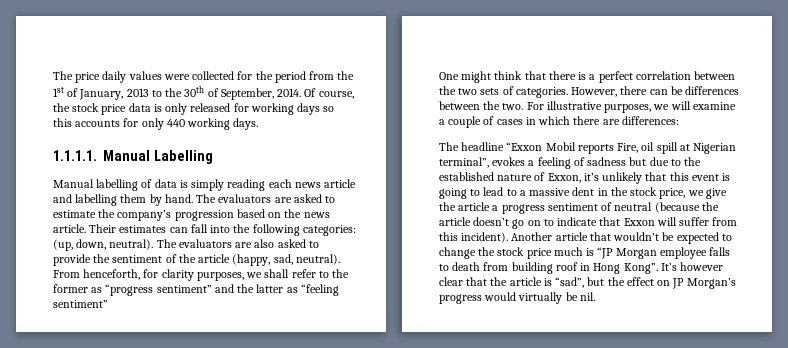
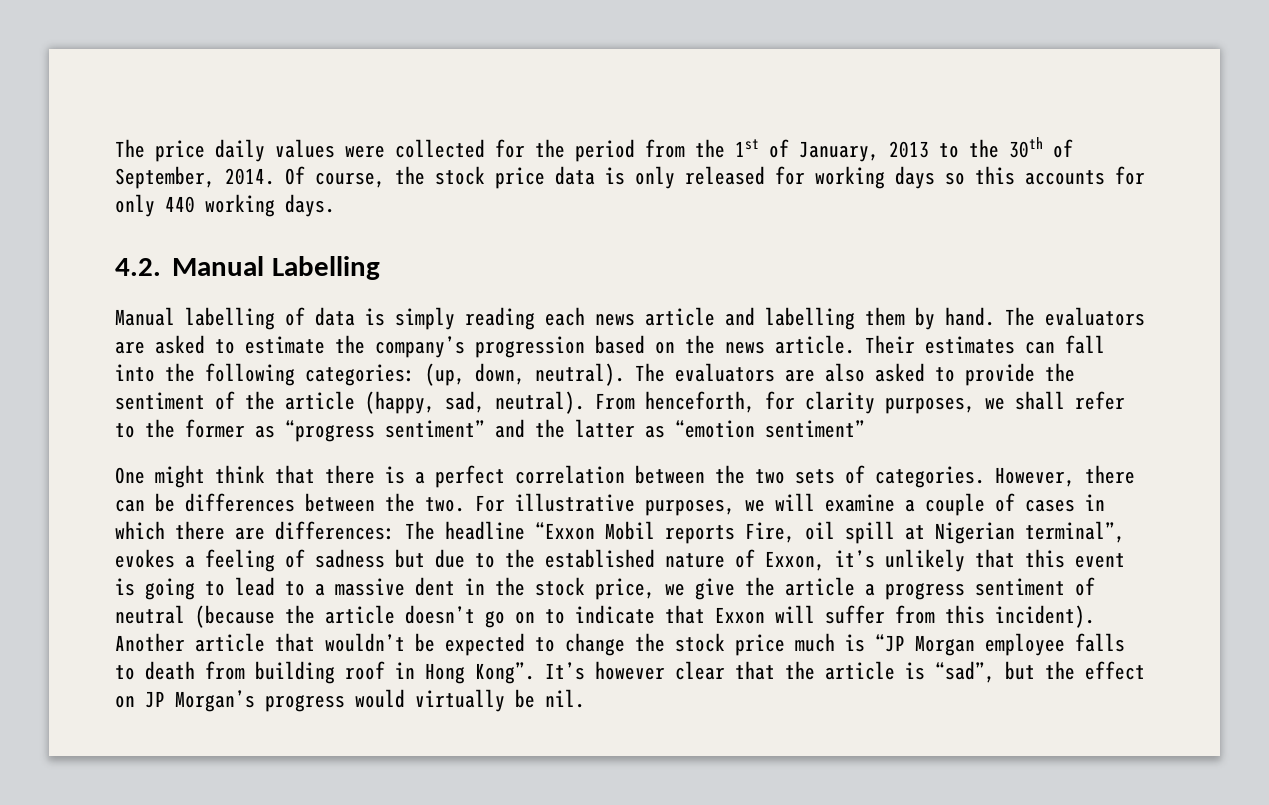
[53,150,97,161] 1.1.1.1. -> [115,258,161,276] 4.2.
[300,284,339,296] “feeling -> [675,420,755,438] “emotion
(679, 120) // -> (395, 530) none

